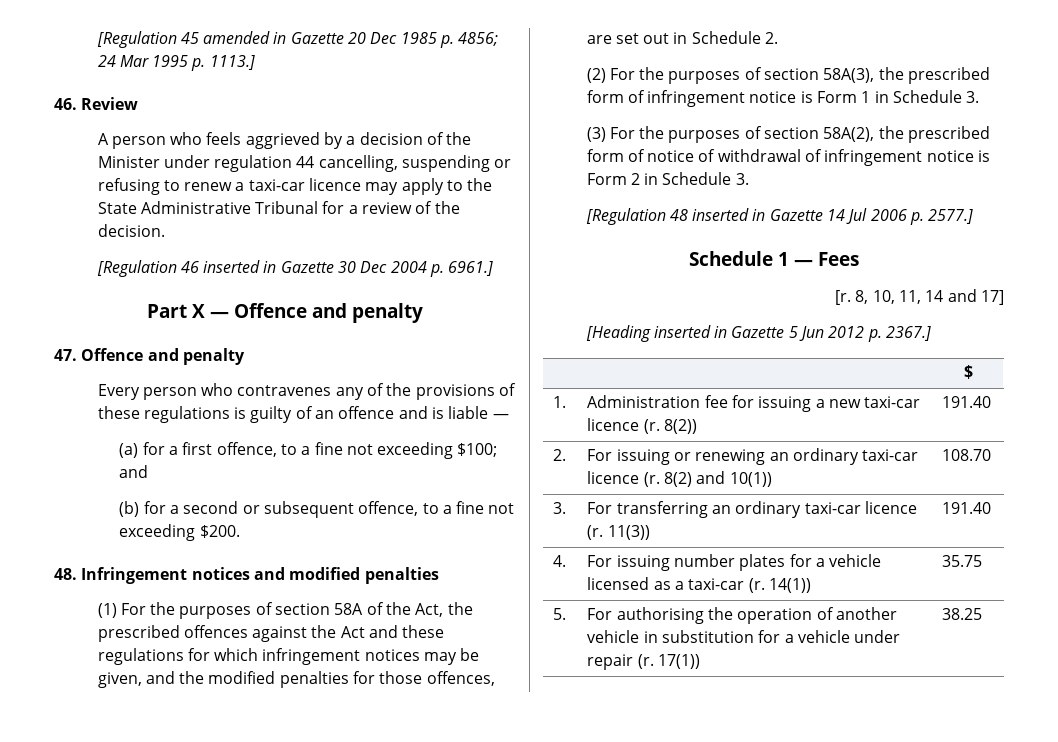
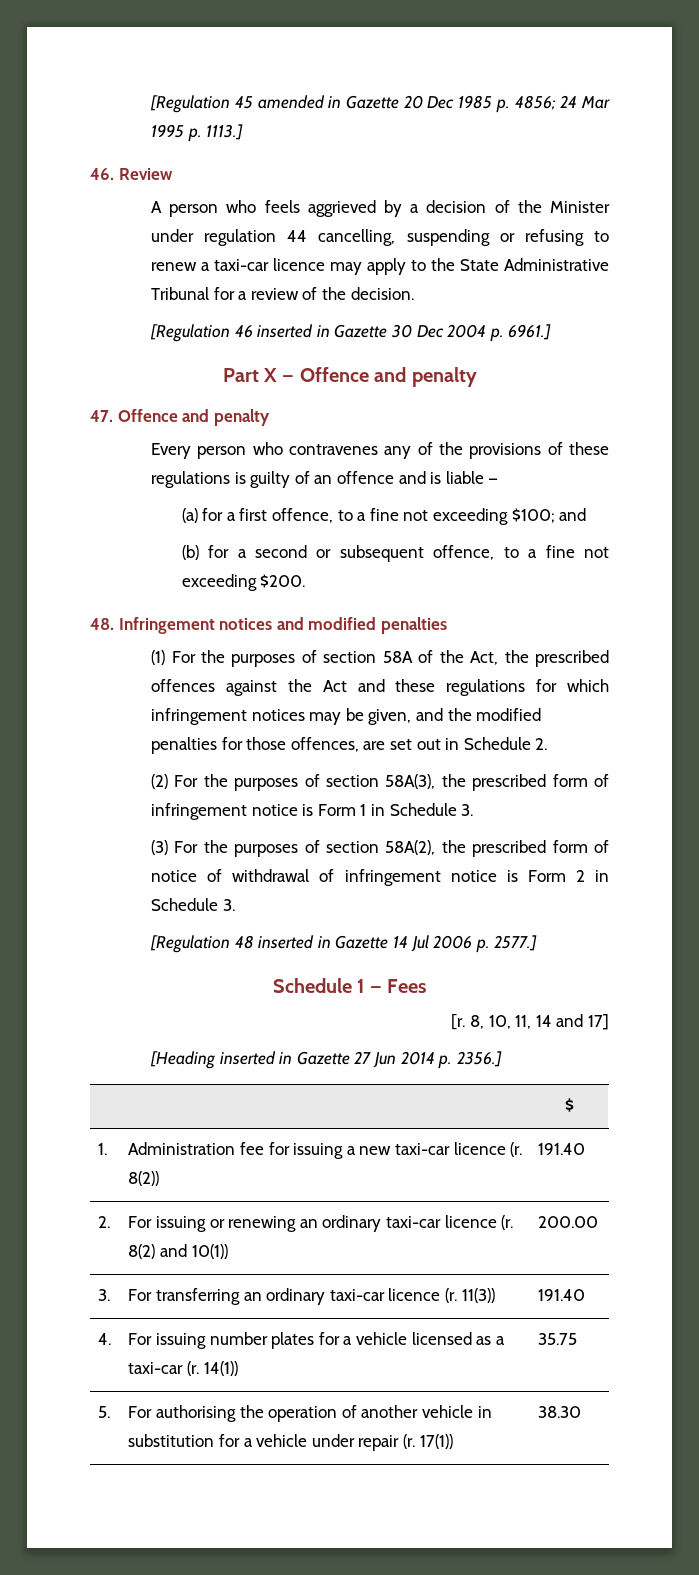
[788,326,932,342] 5 Jun 2012 p. 2367.] -> [354,1051,502,1069] 27 Jun 2014 p. 2356.]
[942,449,992,461] 108.70 -> [538,1216,599,1228] 200.00
[942,608,983,620] 38.25 -> [538,1406,582,1418] 38.30

